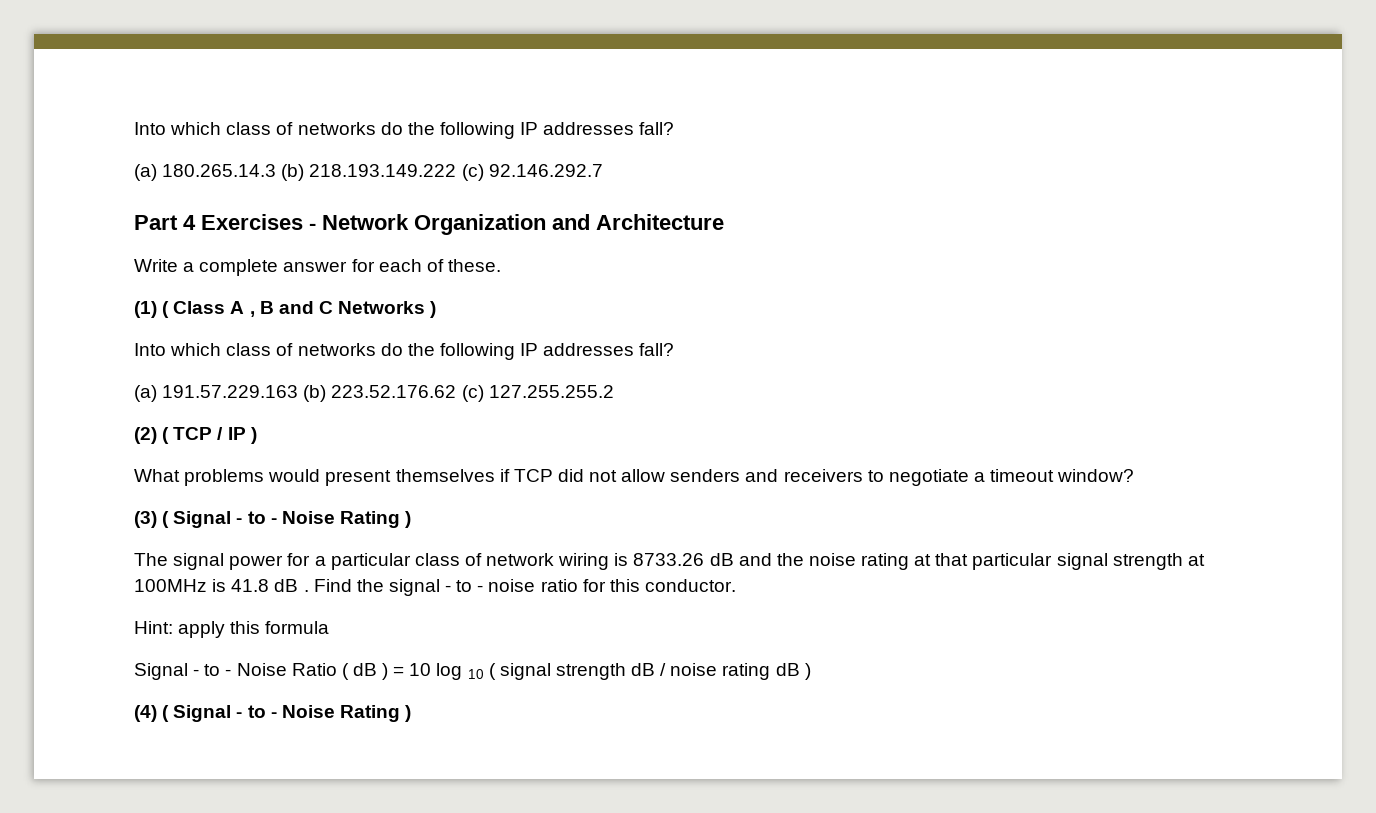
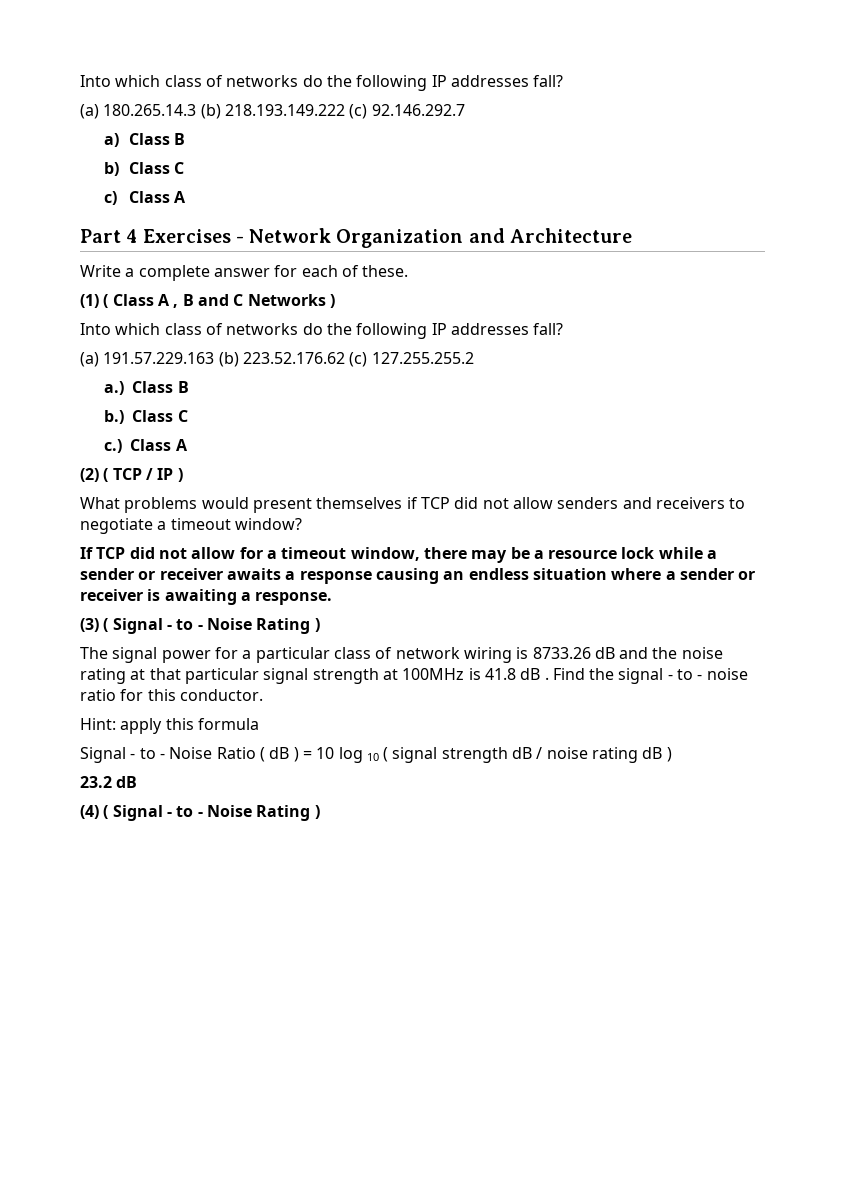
(603, 170) none -> [104,133,185,147] [104,162,184,176] [104,191,186,205] // a) Class B // b) Class C // c) Class A
(614, 391) none -> [104,381,189,395] [104,410,188,424] [104,439,188,453] // a.) Class B // b.) Class C // c.) Class A
(1135, 475) none -> [80,547,718,563] [80,568,756,584] [80,589,333,605] // If TCP did not allow for a timeout window, there may be a resource lock while a sender or receiver awaits a response causing an endless situation where a sender or receiver is awaiting a response.
(811, 671) none -> [80,776,138,788] // 23.2 dB

